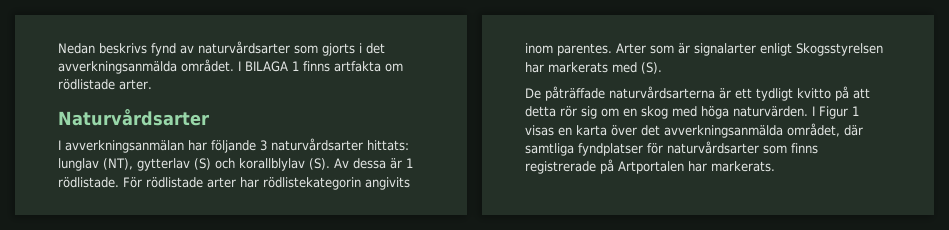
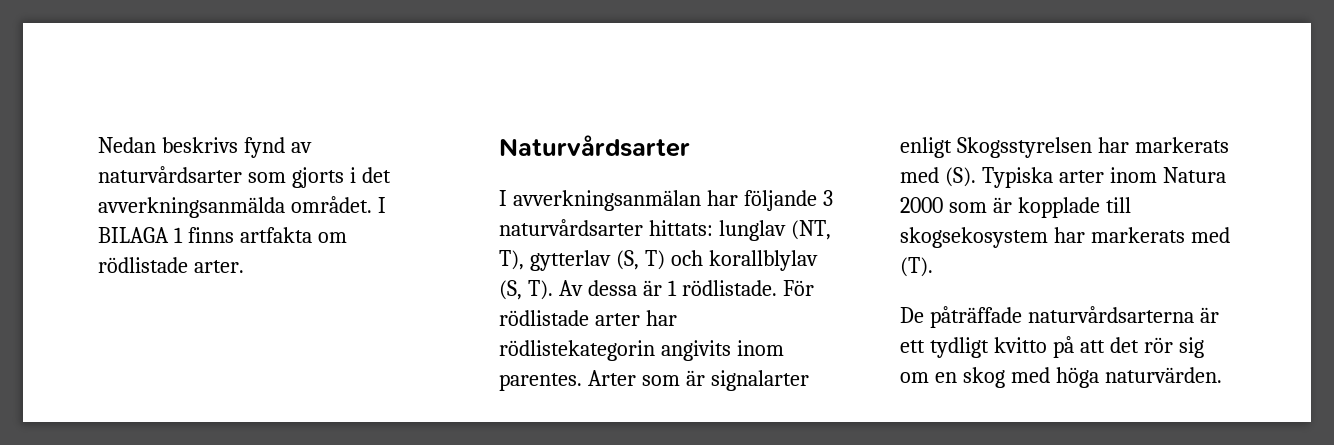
[103,158,330,171] (NT), gytterlav (S) och korallblylav (S). -> [790,220,831,240] [499,250,818,271] [499,280,553,300] (NT, T), gytterlav (S, T) och korallblylav (S, T).
(662, 68) none -> [981,167,1226,188] [900,197,1131,218] [900,227,1230,248] [900,257,933,277] Typiska arter inom Natura 2000 som är kopplade till skogsekosystem har markerats med (T).
[525,106,556,117] detta -> [1109,337,1139,353] det
[812,106,859,119] [525,123,863,138] [525,141,818,156] [525,159,775,174] I Figur 1 visas en karta över det avverkningsanmälda området, där samtliga fyndplatser för naturvårdsarter som finns registrerade på Artportalen har markerats. -> (1222, 375) none

